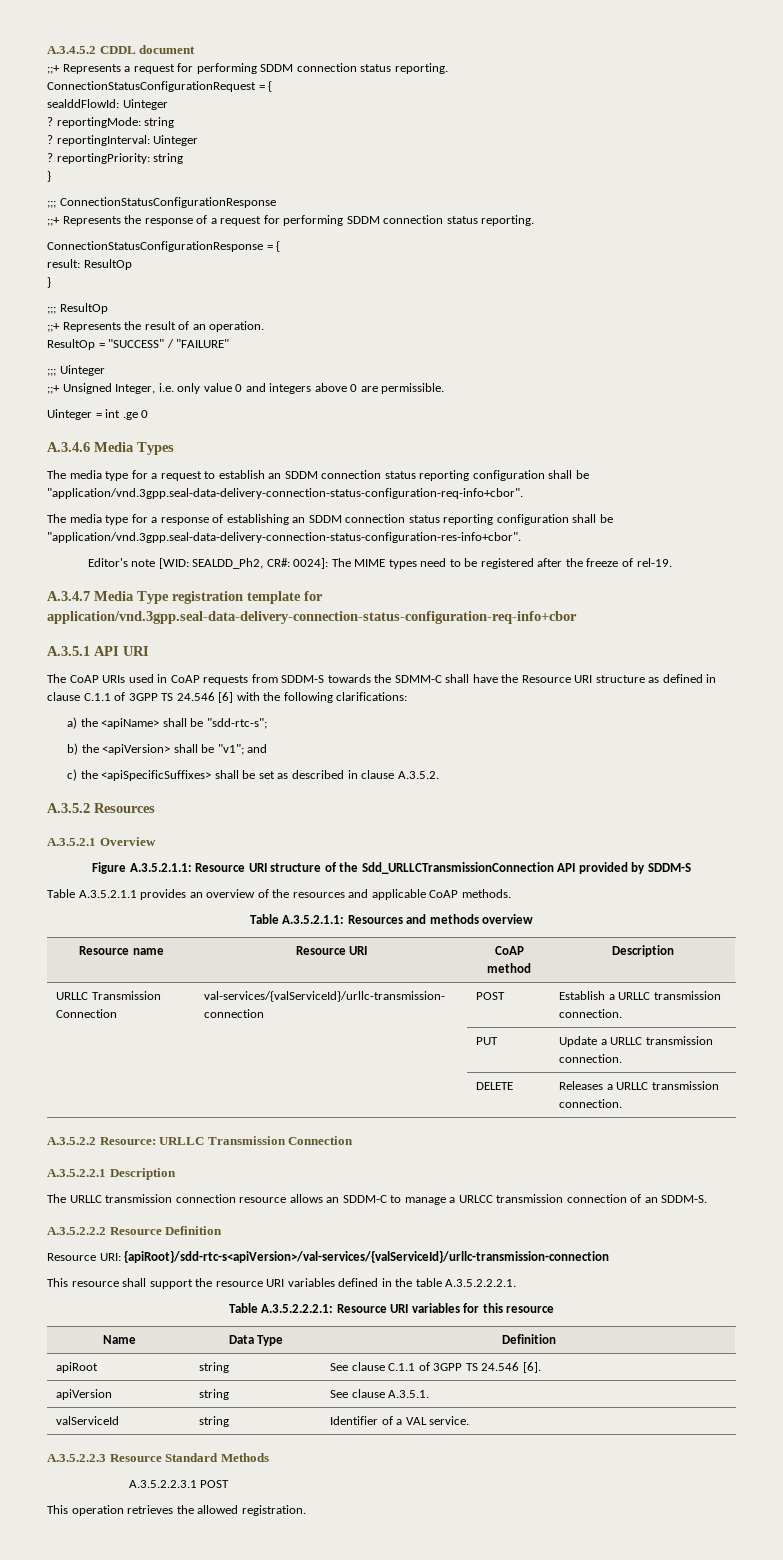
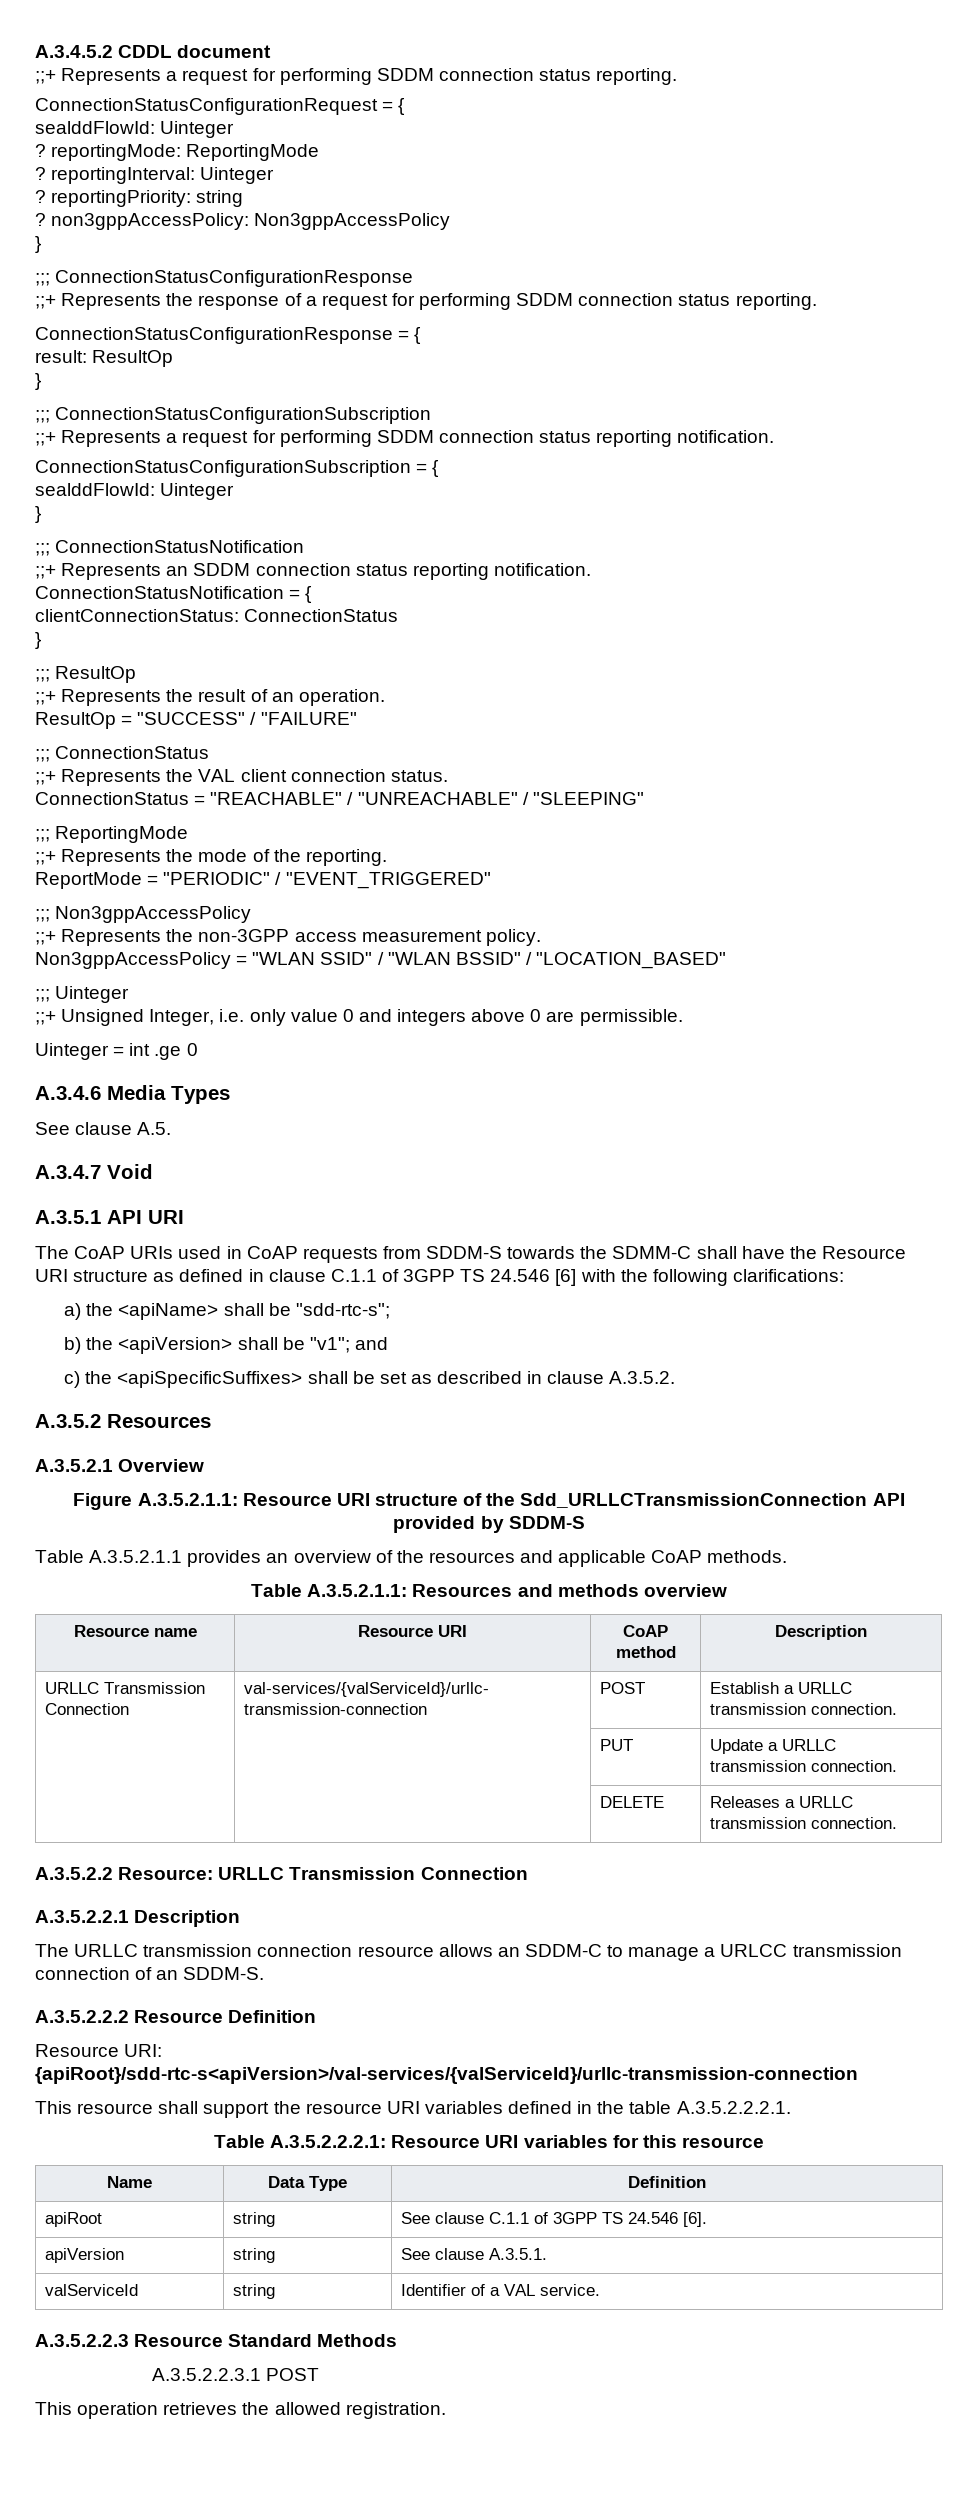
[144,117,175,128] string -> [186,144,320,161] ReportingMode
(184, 158) none -> [35,213,451,230] // ? non3gppAccessPolicy: Non3gppAccessPolicy
(51, 282) none -> [35,407,432,424] [35,430,775,447] [35,460,440,477] [35,483,235,500] [35,506,41,523] [35,540,305,556] [35,563,591,580] [35,586,313,603] [35,609,399,622] [35,632,41,649] // ;;; ConnectionStatusConfigurationSubscription // ;;+ Represents a request for performing SDDM connection status reporting notification. // ConnectionStatusConfigurationSubscription = { // sealddFlowId: Uinteger // } // ;;; ConnectionStatusNotification // ;;+ Represents an SDDM connection status reporting notification. // ConnectionStatusNotification = { // clientConnectionStatus: ConnectionStatus // }
(230, 343) none -> [35,746,210,762] [35,769,448,786] [35,792,644,805] [35,826,189,843] [35,849,387,866] [35,872,491,889] [35,906,252,923] [35,929,541,946] [35,952,727,969] // ;;; ConnectionStatus // ;;+ Represents the VAL client connection status. // ConnectionStatus = "REACHABLE" / "UNREACHABLE" / "SLEEPING" // ;;; ReportingMode // ;;+ Represents the mode of the reporting. // ReportMode = "PERIODIC" / "EVENT_TRIGGERED" // ;;; Non3gppAccessPolicy // ;;+ Represents the non-3GPP access measurement policy. // Non3gppAccessPolicy = "WLAN SSID" / "WLAN BSSID" / "LOCATION_BASED"
[47,470,589,481] [47,488,523,499] [47,514,613,525] [47,532,521,543] [87,558,672,569] [47,591,323,604] [47,611,577,624] The media type for a request to establish an SDDM connection status reporting configuration shall be "application/vnd.3gpp.seal-data-delivery-connection-status-configuration-req-info+cbor". // The media type for a response of establishing an SDDM connection status reporting configuration shall be "application/vnd.3gpp.seal-data-delivery-connection-status-configuration-res-info+cbor". // Editor's note [WID: SEALDD_Ph2, CR#: 0024]: The MIME types need to be registered after the freeze of rel-19. // A.3.4.7 Media Type registration template for application/vnd.3gpp.seal-data-delivery-connection-status-configuration-req-info+cbor -> [35,1122,172,1135] [35,1164,153,1179] See clause A.5. // A.3.4.7 Void

